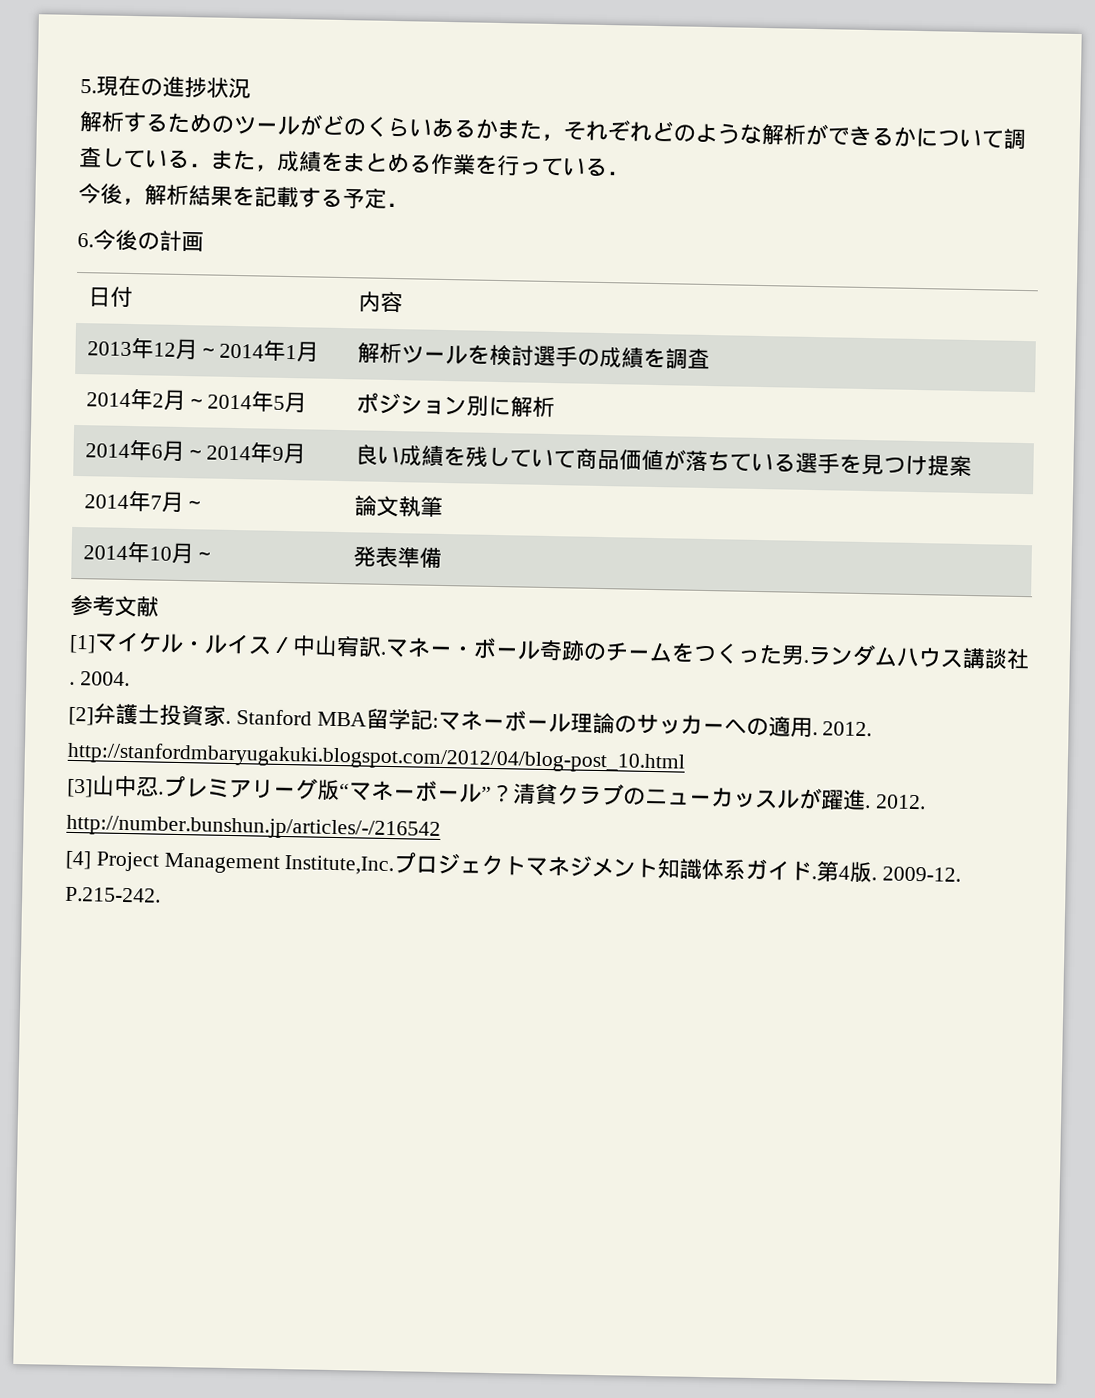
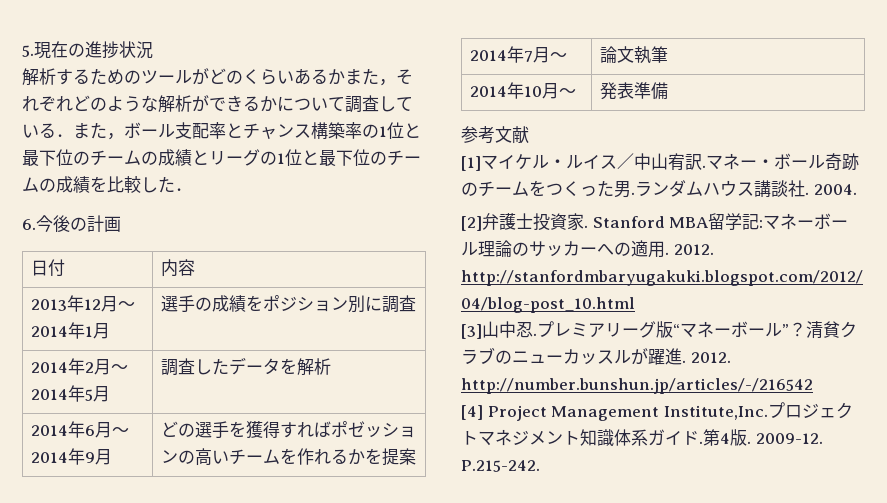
[276,150,630,178] [78,182,387,210] 成績をまとめる作業を行っている． // 今後，解析結果を記載する予定 -> [124,122,421,139] [22,149,421,166] [22,176,175,193] ボール支配率とチャンス構築率の1位と最下位のチームの成績とリーグの1位と最下位のチームの成績を比較した
[356,342,666,369] 解析ツールを検討選手の成績を -> [160,295,382,313] 選手の成績をポジション別に
[355,392,511,417] ポジション別に -> [160,357,297,376] 調査したデータを
[354,444,928,476] 良い成績を残していて商品価値が落ちている選手を見つけ -> [160,421,416,439] [160,448,382,466] どの選手を獲得すればポゼッションの高いチームを作れるかを

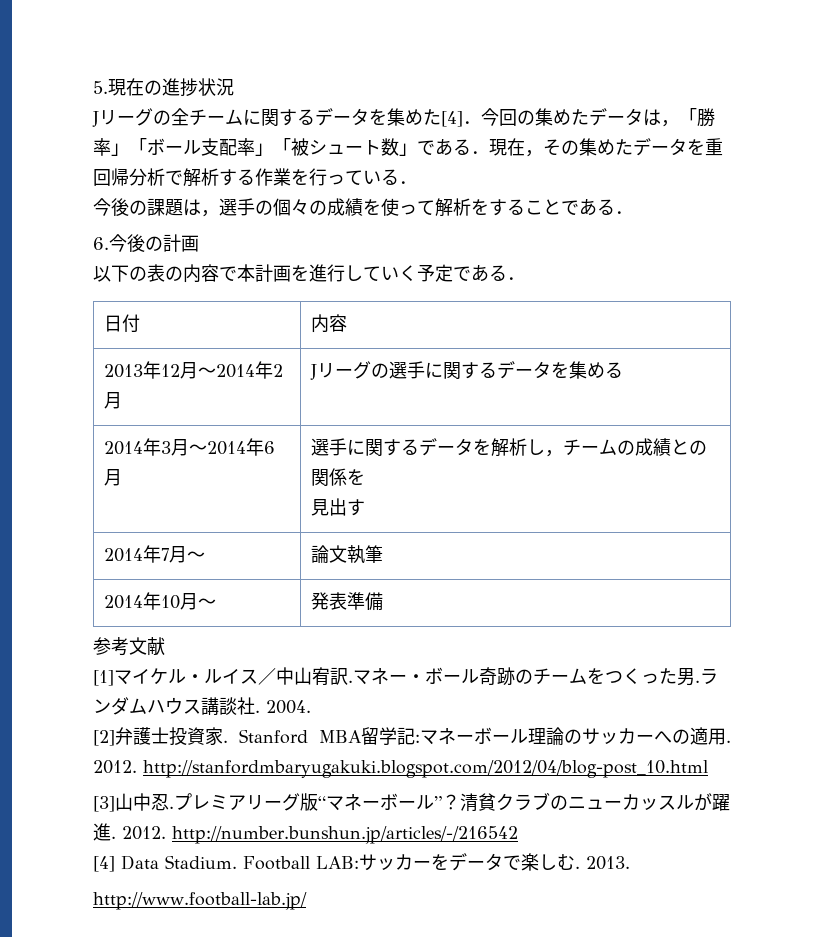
[22,68,413,86] [22,95,413,113] [22,122,421,140] [22,149,421,166] [22,176,192,193] [22,215,121,232] 解析するためのツールがどのくらいあるかまた，それぞれどのような解析ができるかについて調査している．また，ボール支配率とチャンス構築率の1位と最下位のチームの成績とリーグの1位と最下位のチームの成績を比較した． // 6.今後の計画 -> [92,108,715,127] [93,138,723,157] [93,168,417,187] [93,198,633,217] [93,234,199,252] [93,264,525,283] Jリーグの全チームに関するデータを集めた[4]．今回の集めたデータは，「勝率」「ボール支配率」「被シュート数」である．現在，その集めたデータを重回帰分析で解析する作業を行っている． // 今後の課題は，選手の個々の成績を使って解析をすることである． // 6.今後の計画 // 以下の表の内容で本計画を進行していく予定である．
[84,323,110,339] [160,295,416,313] [30,358,128,375] [30,385,110,402] [160,357,331,376] [30,421,129,438] [30,448,112,465] [160,421,416,439] [160,448,416,466] 1月 | 選手の成績をポジション別に調査 // 2014年2月～2014年5月 | 調査したデータを解析 // 2014年6月～2014年9月 | どの選手を獲得すればポゼッションの高いチームを作れるかを提案 -> [273,364,284,377] [104,392,123,409] [310,361,624,380] [104,438,276,456] [104,469,123,486] [311,438,708,457] [311,468,366,486] [311,498,366,516] 2月 | Jリーグの選手に関するデータを集める // 2014年3月～2014年6月 | 選手に関するデータを解析し，チームの成績との関係を // 見出す
[487,402,853,421] [461,429,823,447] [461,460,540,472] Project Management Institute,Inc.プロジェクトマネジメント知識体系ガイド.第4版. 2009-12. P.215-242. -> [121,853,630,871] [93,892,307,910] Data Stadium. Football LAB:サッカーをデータで楽しむ. 2013. // http://www.football-lab.jp/

